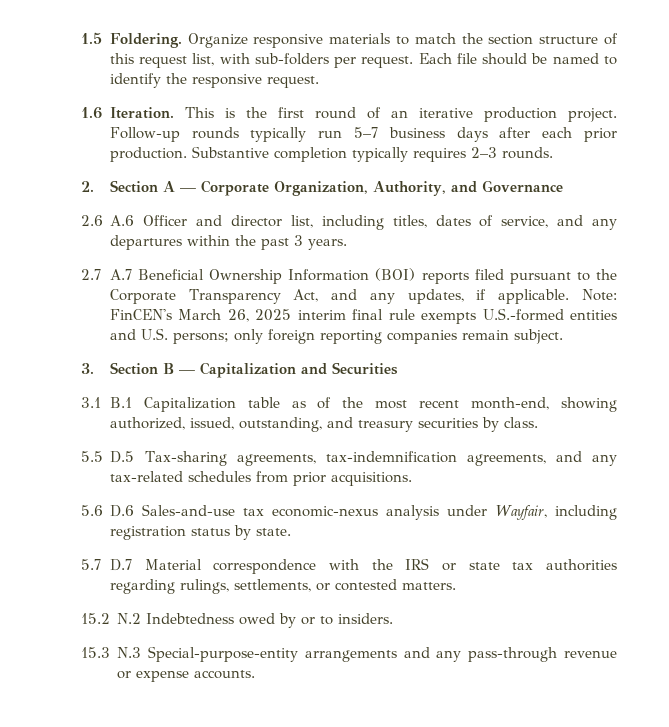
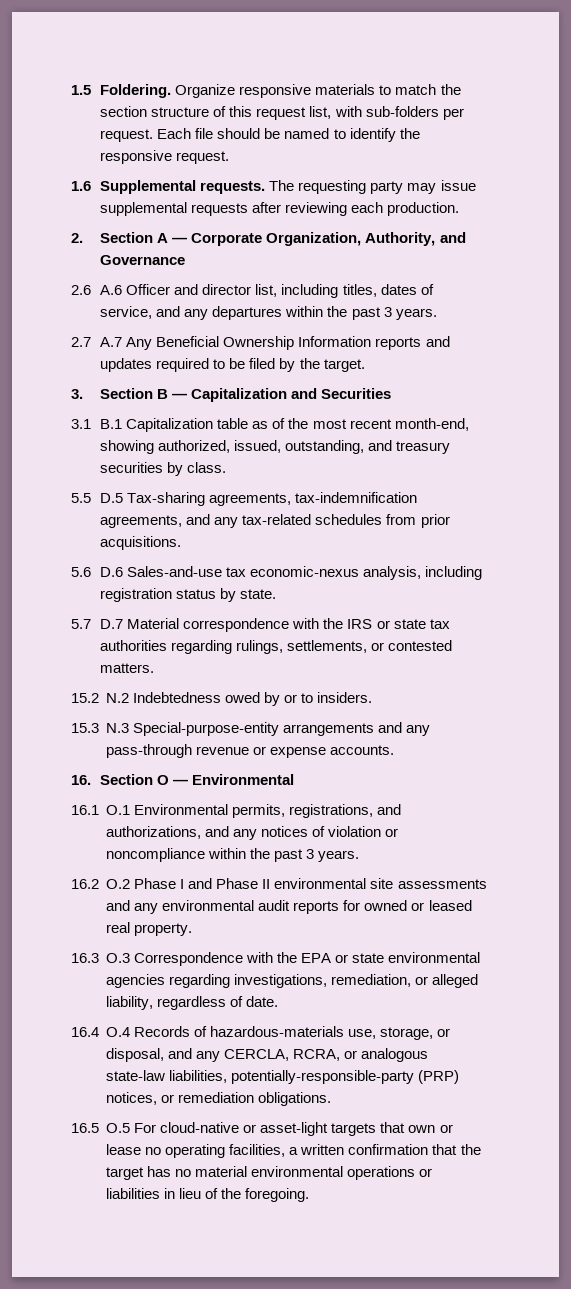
[109,107,618,122] [109,127,618,142] [109,146,553,162] Iteration. This is the first round of an iterative production project. Follow-up rounds typically run 5–7 business days after each prior production. Substantive completion typically requires 2–3 rounds. -> [100,180,476,194] [100,202,460,216] Supplemental requests. The requesting party may issue supplemental requests after reviewing each production.
(132, 274) none -> [126,337,153,350] Any
[375,268,617,284] [109,289,617,304] [109,308,617,324] [109,328,563,344] (BOI) reports filed pursuant to the Corporate Transparency Act, and any updates, if applicable. Note: FinCEN's March 26, 2025 interim final rule exempts U.S.-formed entities and U.S. persons; only foreign reporting companies remain subject. -> [375,336,450,350] [100,358,365,372] reports and updates required to be filed by the target.
[386,505,548,520] analysis under Wayfair, -> [363,566,422,580] analysis,
(256, 674) none -> [70,774,295,785] [70,804,402,818] [106,826,399,840] [106,848,360,862] [70,878,487,889] [106,900,472,914] [106,922,193,936] [70,952,481,966] [106,974,479,988] [106,996,279,1010] [70,1026,451,1040] [106,1048,429,1062] [106,1070,460,1084] [106,1092,332,1106] [70,1122,453,1136] [106,1144,481,1158] [106,1166,433,1180] [106,1188,310,1202] // 16. Section O — Environmental // 16.1 O.1 Environmental permits, registrations, and authorizations, and any notices of violation or noncompliance within the past 3 years. // 16.2 O.2 Phase I and Phase II environmental site assessments and any environmental audit reports for owned or leased real property. // 16.3 O.3 Correspondence with the EPA or state environmental agencies regarding investigations, remediation, or alleged liability, regardless of date. // 16.4 O.4 Records of hazardous-materials use, storage, or disposal, and any CERCLA, RCRA, or analogous state-law liabilities, potentially-responsible-party (PRP) notices, or remediation obligations. // 16.5 O.5 For cloud-native or asset-light targets that own or lease no operating facilities, a written confirmation that the target has no material environmental operations or liabilities in lieu of the foregoing.

